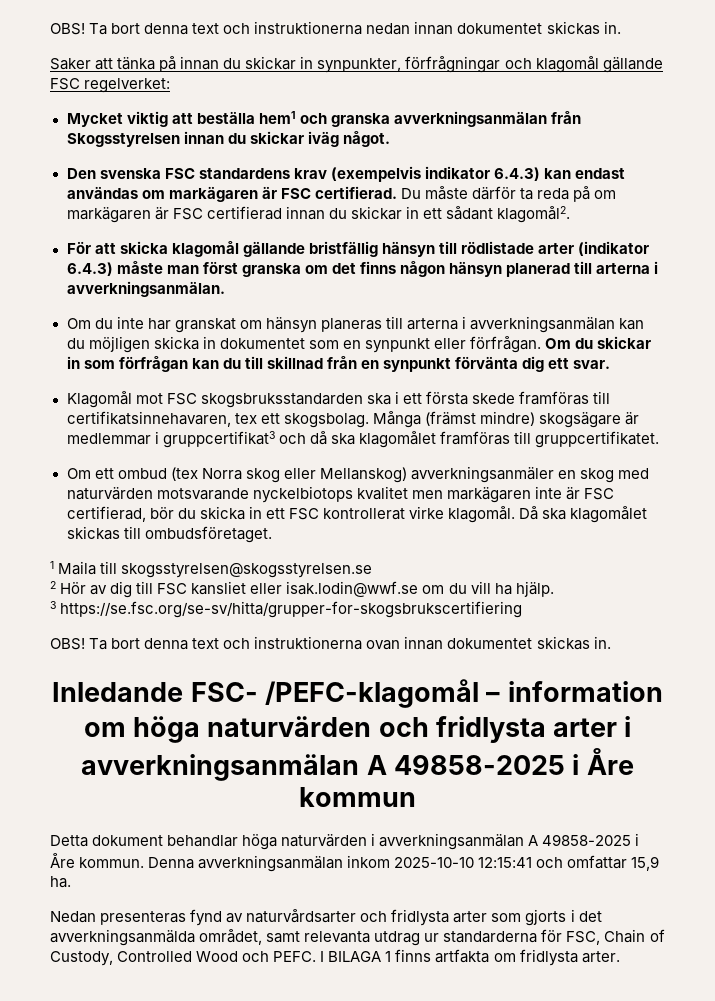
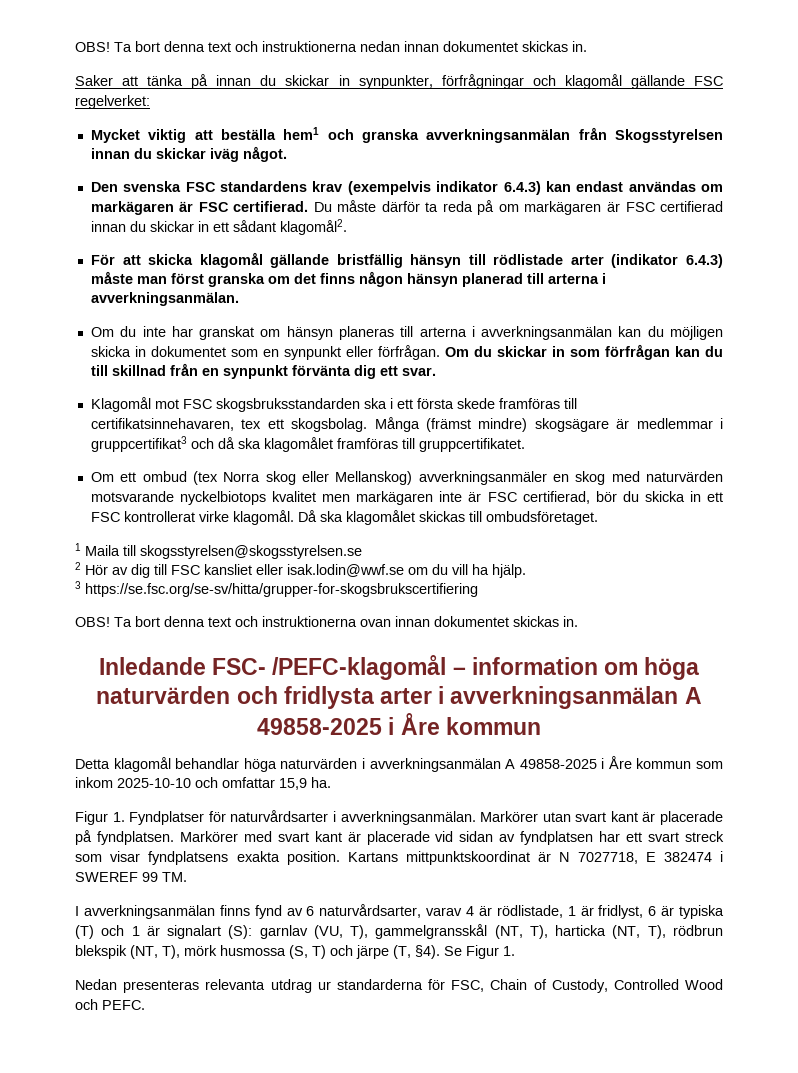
[92,835,164,846] dokument -> [113,757,171,772] klagomål
[79,855,344,872] kommun. Denna avverkningsanmälan -> [636,758,724,769] kommun som
[478,857,533,868] 12:15:41 -> (191, 783) none
[50,909,602,926] [50,929,301,946] Nedan presenteras fynd av naturvårdsarter och fridlysta arter som gjorts i det avverkningsanmälda området, samt -> [75,810,724,825] [75,830,724,845] [75,851,723,865] [75,872,187,882] [75,904,724,919] [75,924,723,939] [75,945,515,959] [75,979,200,993] Figur 1. Fyndplatser för naturvårdsarter i avverkningsanmälan. Markörer utan svart kant är placerade på fyndplatsen. Markörer med svart kant är placerade vid sidan av fyndplatsen har ett svart streck som visar fyndplatsens exakta position. Kartans mittpunktskoordinat är N 7027718, E 382474 i SWEREF 99 TM. // I avverkningsanmälan finns fynd av 6 naturvårdsarter, varav 4 är rödlistade, 1 är fridlyst, 6 är typiska (T) och 1 är signalart (S): garnlav (VU, T), gammelgransskål (NT, T), harticka (NT, T), rödbrun blekspik (NT, T), mörk husmossa (S, T) och järpe (T, §4). Se Figur 1. // Nedan presenteras
[320,949,620,966] I BILAGA 1 finns artfakta om fridlysta arter. -> (145, 1005) none

